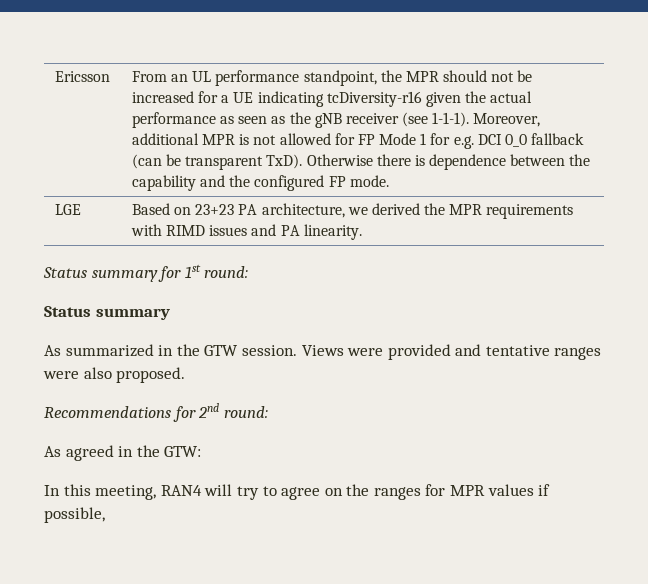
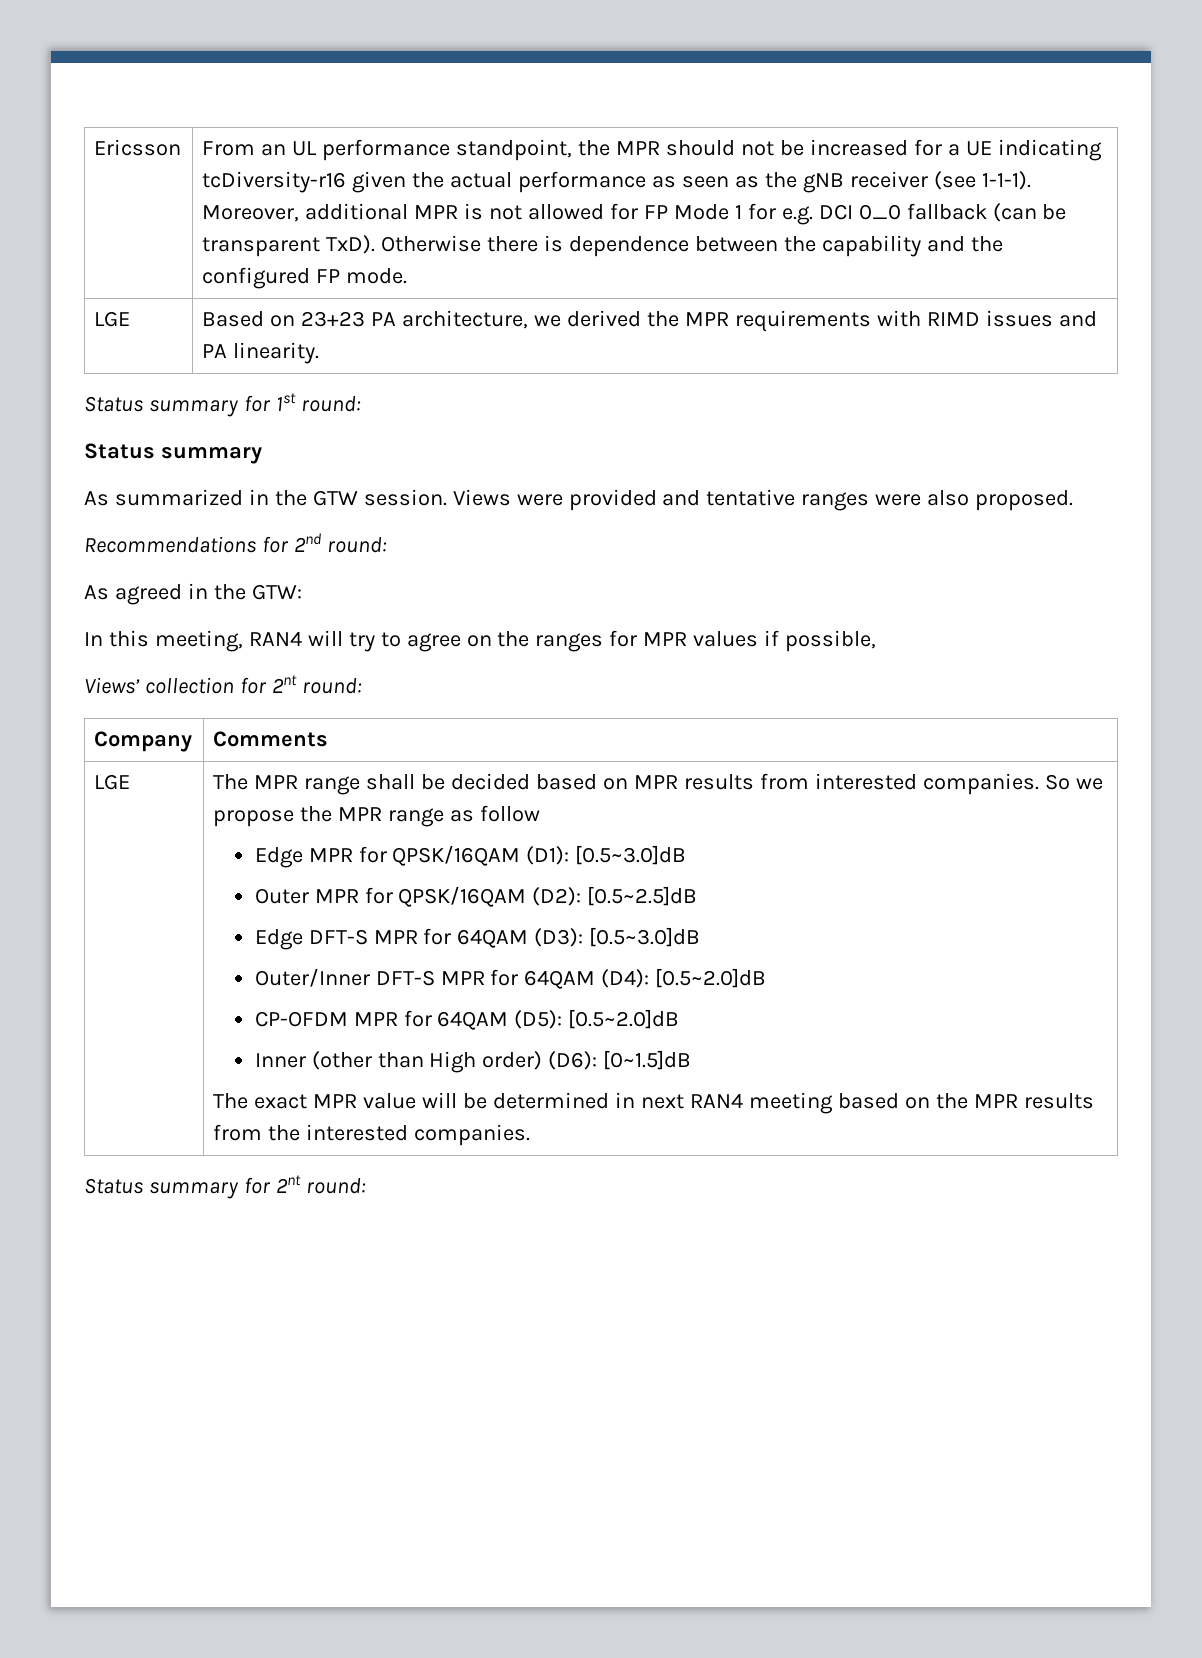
(105, 515) none -> [84,675,362,694] [94,731,193,752] [213,731,329,747] [94,774,131,790] [213,773,1103,795] [213,805,541,827] [254,845,687,868] [254,886,698,907] [254,927,701,950] [254,968,767,989] [254,1009,680,1030] [254,1050,692,1073] [213,1092,1094,1114] [213,1124,531,1146] [84,1175,366,1199] // Views’ collection for 2nt round: // Company | Comments // LGE | The MPR range shall be decided based on MPR results from interested companies. So we propose the MPR range as follow // Edge MPR for QPSK/16QAM (D1): [0.5~3.0]dB // Outer MPR for QPSK/16QAM (D2): [0.5~2.5]dB // Edge DFT-S MPR for 64QAM (D3): [0.5~3.0]dB // Outer/Inner DFT-S MPR for 64QAM (D4): [0.5~2.0]dB // CP-OFDM MPR for 64QAM (D5): [0.5~2.0]dB // Inner (other than High order) (D6): [0~1.5]dB // The exact MPR value will be determined in next RAN4 meeting based on the MPR results from the interested companies. // Status summary for 2nt round:

